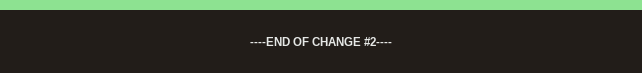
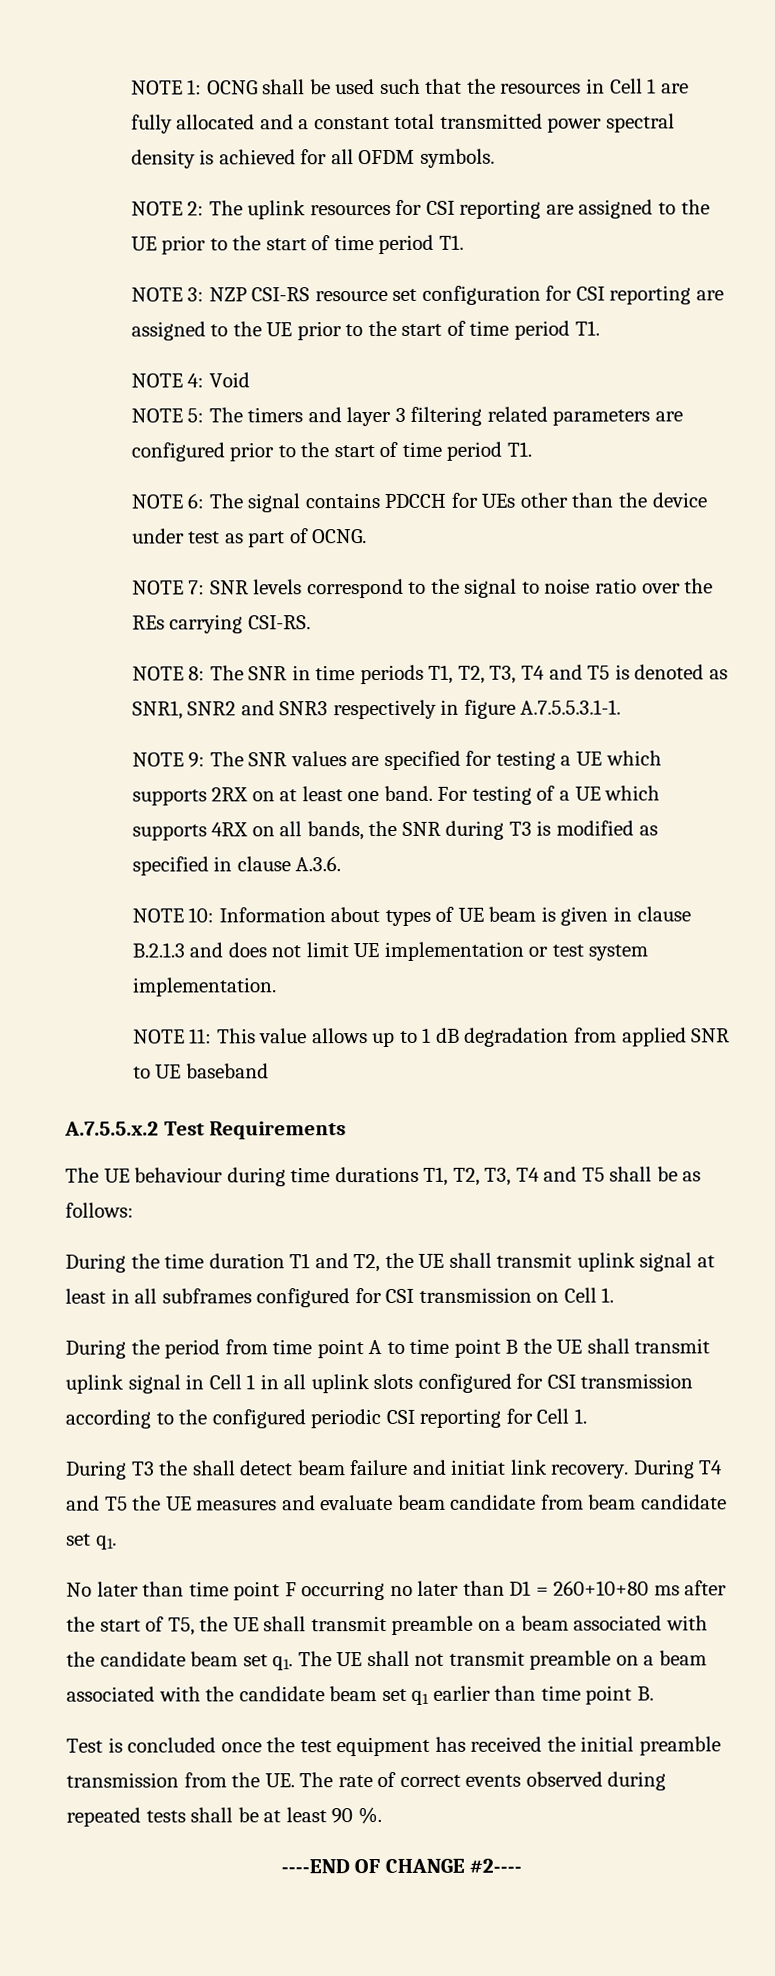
(249, 41) none -> [130,78,689,95] [130,113,675,134] [130,148,495,169] [130,199,710,220] [130,234,464,255] [130,285,725,305] [130,320,600,341] [130,372,250,388] [130,406,684,427] [130,441,532,462] [130,492,707,513] [131,528,368,548] [131,578,714,599] [131,614,311,634] [131,664,728,685] [131,699,622,720] [131,750,662,771] [131,785,661,806] [131,820,658,841] [131,856,342,876] [131,906,691,927] [131,941,649,962] [131,977,277,997] [132,1027,731,1048] [132,1063,269,1079] [64,1121,347,1140] [65,1166,702,1187] [65,1202,134,1218] [65,1252,715,1273] [65,1287,615,1308] [65,1338,711,1359] [65,1373,694,1394] [65,1408,587,1429] [65,1459,724,1480] [66,1494,727,1511] [66,1533,117,1550] [66,1580,728,1601] [66,1615,708,1636] [66,1650,707,1671] [66,1685,654,1705] [66,1736,721,1757] [66,1771,667,1791] [66,1807,382,1827] NOTE 1: OCNG shall be used such that the resources in Cell 1 are fully allocated and a constant total transmitted power spectral density is achieved for all OFDM symbols. // NOTE 2: The uplink resources for CSI reporting are assigned to the UE prior to the start of time period T1. // NOTE 3: NZP CSI-RS resource set configuration for CSI reporting are assigned to the UE prior to the start of time period T1. // NOTE 4: Void // NOTE 5: The timers and layer 3 filtering related parameters are configured prior to the start of time period T1. // NOTE 6: The signal contains PDCCH for UEs other than the device under test as part of OCNG. // NOTE 7: SNR levels correspond to the signal to noise ratio over the REs carrying CSI-RS. // NOTE 8: The SNR in time periods T1, T2, T3, T4 and T5 is denoted as SNR1, SNR2 and SNR3 respectively in figure A.7.5.5.3.1-1. // NOTE 9: The SNR values are specified for testing a UE which supports 2RX on at least one band. For testing of a UE which supports 4RX on all bands, the SNR during T3 is modified as specified in clause A.3.6. // NOTE 10: Information about types of UE beam is given in clause B.2.1.3 and does not limit UE implementation or test system implementation. // NOTE 11: This value allows up to 1 dB degradation from applied SNR to UE baseband // A.7.5.5.x.2 Test Requirements // The UE behaviour during time durations T1, T2, T3, T4 and T5 shall be as follows: // During the time duration T1 and T2, the UE shall transmit uplink signal at least in all subframes configured for CSI transmission on Cell 1. // During the period from time point A to time point B the UE shall transmit uplink signal in Cell 1 in all uplink slots configured for CSI transmission according to the configured periodic CSI reporting for Cell 1. // During T3 the shall detect beam failure and initiat link recovery. During T4 and T5 the UE measures and evaluate beam candidate from beam candidate set q1. // No later than time point F occurring no later than D1 = 260+10+80 ms after the start of T5, the UE shall transmit preamble on a beam associated with the candidate beam set q1. The UE shall not transmit preamble on a beam associated with the candidate beam set q1 earlier than time point B. // Test is concluded once the test equipment has received the initial preamble transmission from the UE. The rate of correct events observed during repeated tests shall be at least 90 %. //

